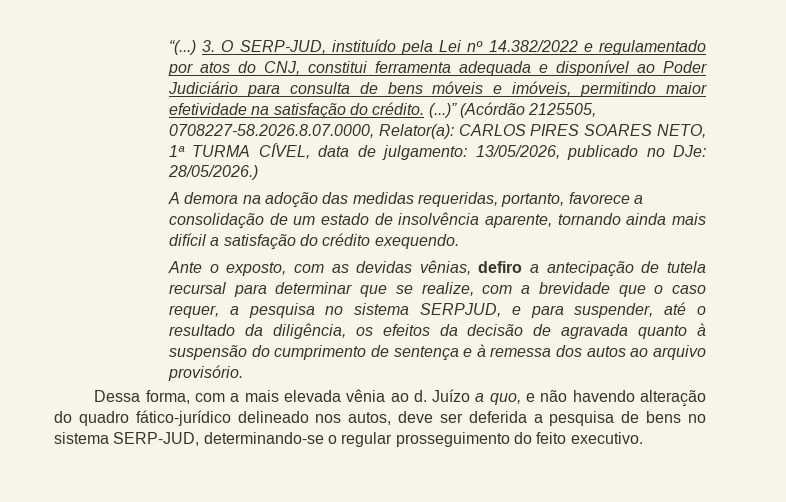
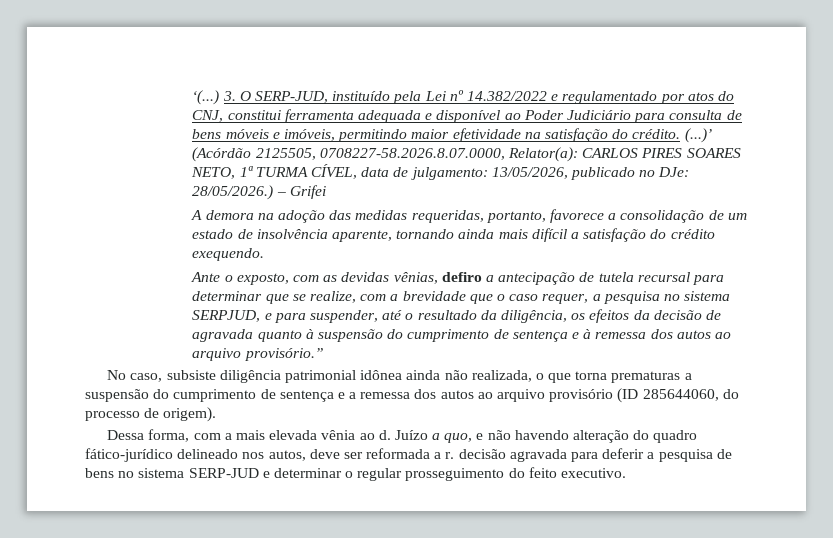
[168,40,196,55] “(...) -> [192,90,220,105] ‘(...)
[428,103,457,118] (...)” -> [684,128,712,143] (...)’
(258, 172) none -> [276,185,326,199] – Grifei
[167,365,243,381] provisório. -> [244,348,324,361] [107,370,692,383] [85,388,739,403] [85,407,217,422] provisório.” // No caso, subsiste diligência patrimonial idônea ainda não realizada, o que torna prematuras a suspensão do cumprimento de sentença e a remessa dos autos ao arquivo provisório (ID 285644060, do processo de origem).
[468,411,527,423] deferida -> [366,448,645,462] reformada a r. decisão agravada para deferir
[113,432,324,446] SERP-JUD, determinando-se -> [188,468,342,478] SERP-JUD e determinar

